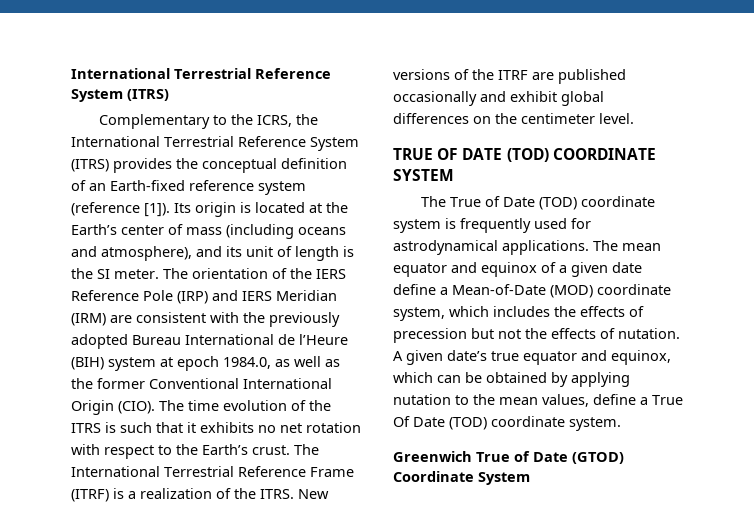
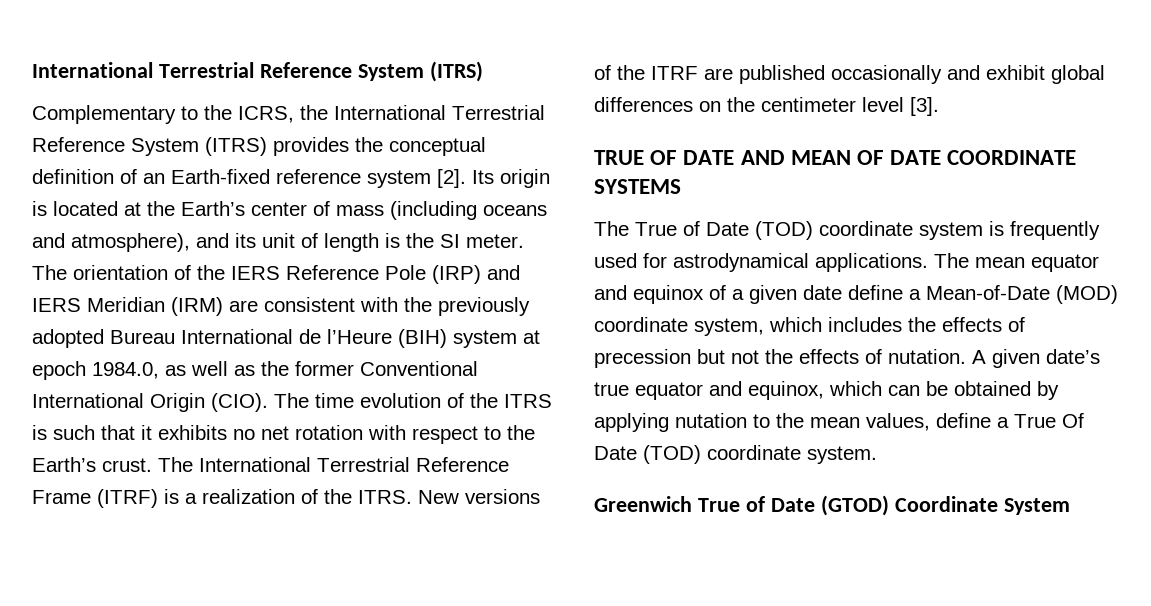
[71,202,170,217] (reference [1]). -> [437,169,466,188] [2].
[599,113,634,124] level. -> [862,97,939,116] level [3].
[506,148,656,162] [393,169,454,181] (TOD) COORDINATE SYSTEM -> [740,150,1077,165] [594,179,681,194] AND MEAN OF DATE COORDINATE SYSTEMS

